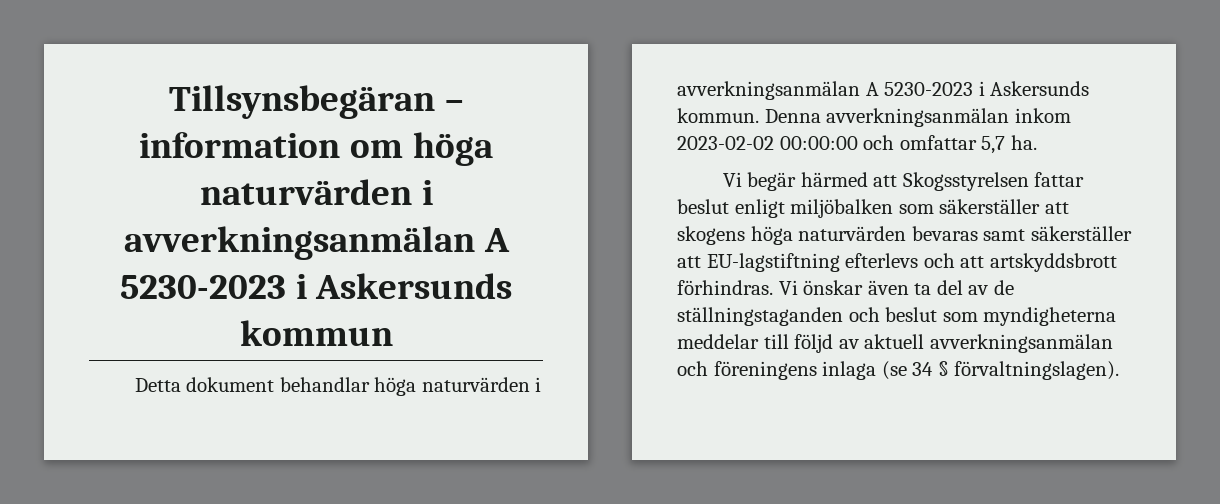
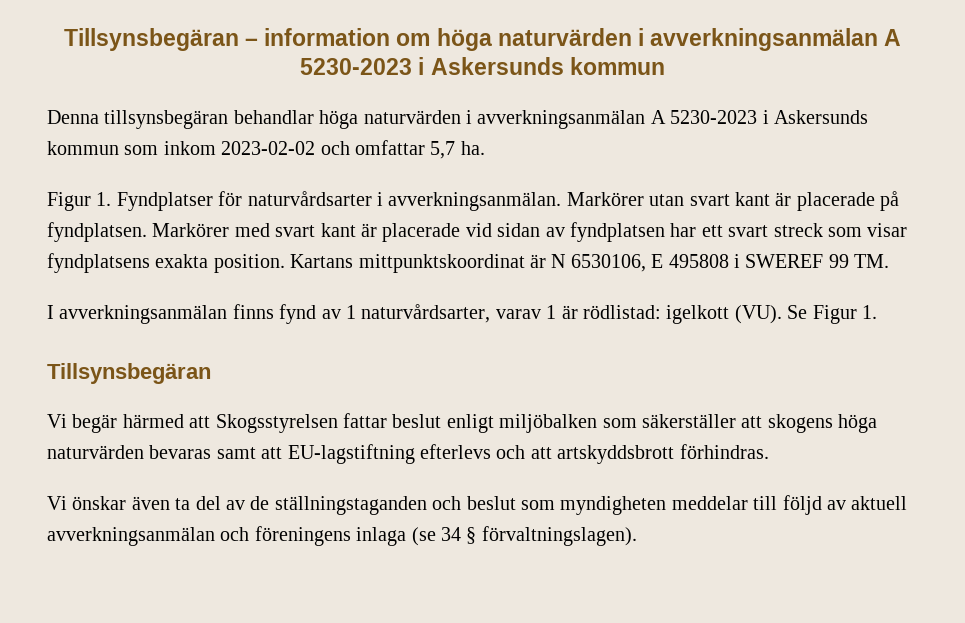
[134,377,275,392] Detta dokument -> [47,110,229,129] Denna tillsynsbegäran
[677,108,1010,127] kommun. Denna avverkningsanmälan -> [47,141,159,155] kommun som
[779,136,858,150] 00:00:00 -> (316, 148) none
(1037, 142) none -> [47,191,900,211] [47,222,908,242] [47,253,890,273] [47,304,877,324] [47,363,211,384] // Figur 1. Fyndplatser för naturvårdsarter i avverkningsanmälan. Markörer utan svart kant är placerade på fyndplatsen. Markörer med svart kant är placerade vid sidan av fyndplatsen har ett svart streck som visar fyndplatsens exakta position. Kartans mittpunktskoordinat är N 6530106, E 495808 i SWEREF 99 TM. // I avverkningsanmälan finns fynd av 1 naturvårdsarter, varav 1 är rödlistad: igelkott (VU). Se Figur 1. // Tillsynsbegäran
[1030,226,1132,241] säkerställer -> (256, 453) none
(773, 287) none -> (769, 451) //
[983,307,1117,326] myndigheterna -> [560,496,667,515] myndigheten

